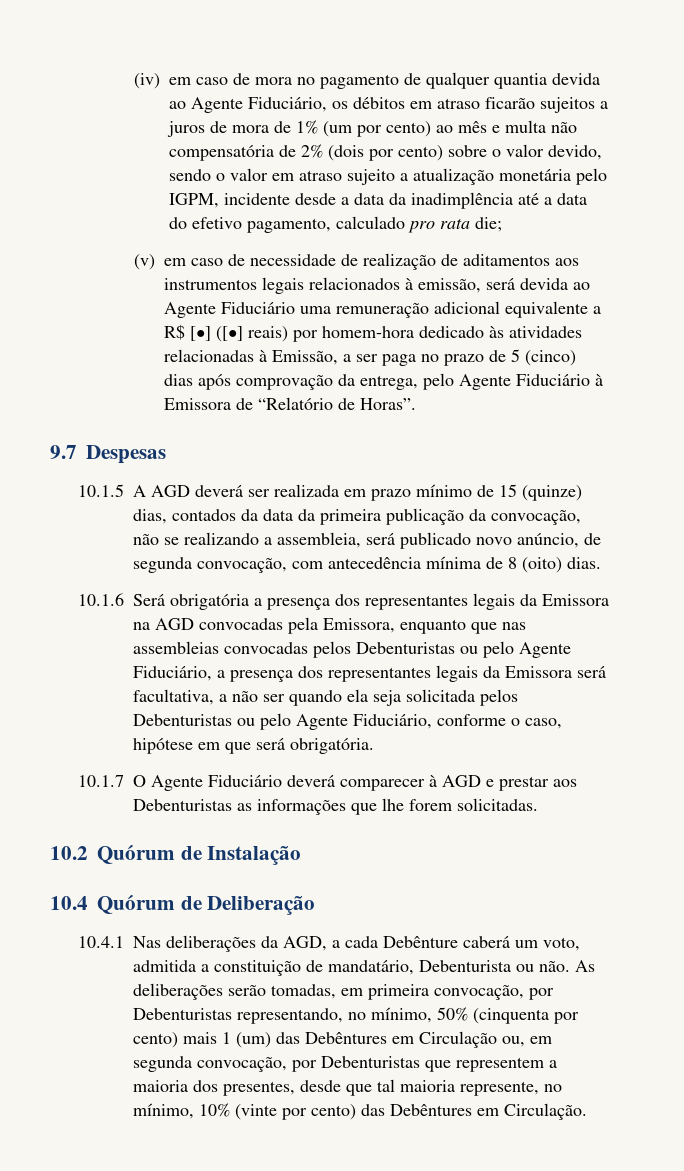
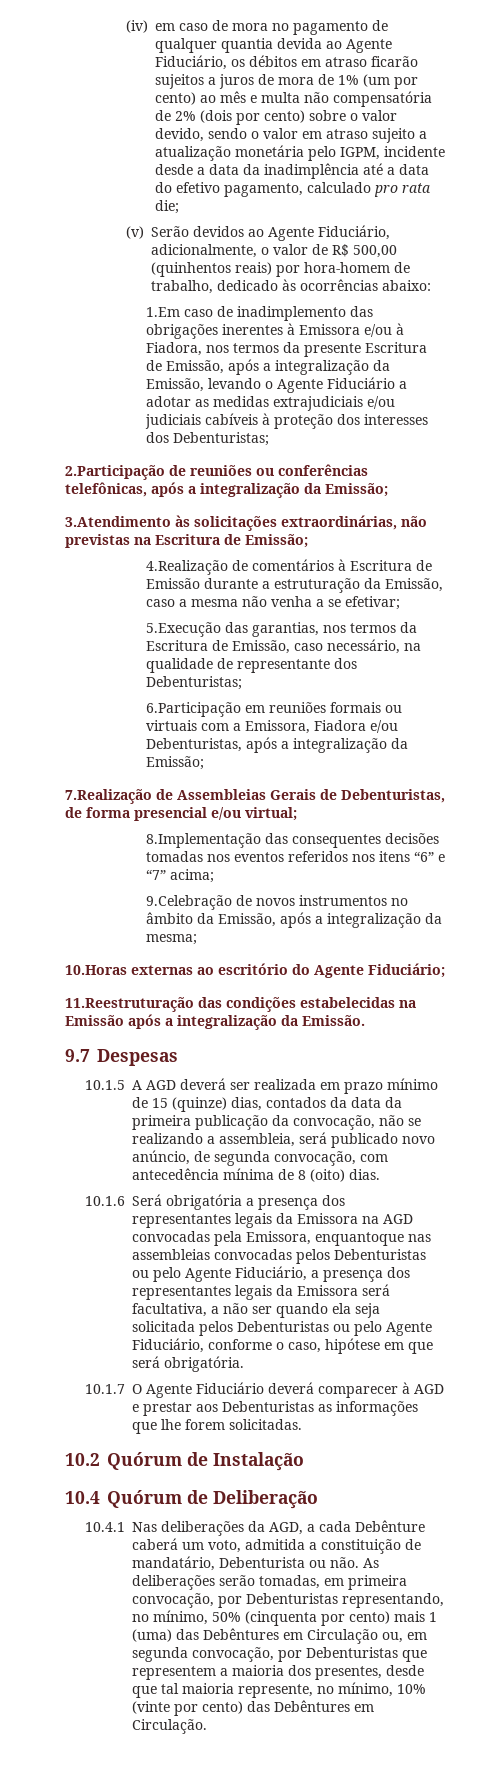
[163,253,579,270] [163,277,590,294] [163,301,601,318] [163,324,582,342] [163,349,576,366] [163,373,603,390] [163,397,416,410] em caso de necessidade de realização de aditamentos aos instrumentos legais relacionados à emissão, será devida ao Agente Fiduciário uma remuneração adicional equivalente a R$ [•] ([•] reais) por homem-hora dedicado às atividades relacionadas à Emissão, a ser paga no prazo de 5 (cinco) dias após comprovação da entrega, pelo Agente Fiduciário à Emissora de “Relatório de Horas”. -> [150,225,390,241] [150,244,397,258] [150,262,410,277] [150,279,431,294] [146,306,374,321] [146,323,405,339] [146,342,428,357] [146,359,391,375] [146,377,408,393] [146,396,396,411] [145,413,429,429] [146,432,270,446] [65,464,368,480] [65,482,388,498] [65,515,427,531] [65,534,308,548] [146,559,433,575] [146,578,444,593] [146,596,401,610] [146,622,418,637] [146,639,422,654] [146,658,358,673] [146,676,243,690] [146,702,403,717] [146,720,399,734] [146,737,409,753] [146,756,205,770] [65,789,445,804] [65,807,297,821] [146,833,440,848] [146,851,446,862] [146,869,215,883] [146,895,409,910] [146,912,443,928] [146,934,198,945] [65,963,445,978] [65,997,416,1012] [65,1014,365,1030] Serão devidos ao Agente Fiduciário, adicionalmente, o valor de R$ 500,00 (quinhentos reais) por hora-homem de trabalho, dedicado às ocorrências abaixo: // 1.Em caso de inadimplemento das obrigações inerentes à Emissora e/ou à Fiadora, nos termos da presente Escritura de Emissão, após a integralização da Emissão, levando o Agente Fiduciário a adotar as medidas extrajudiciais e/ou judiciais cabíveis à proteção dos interesses dos Debenturistas; // 2.Participação de reuniões ou conferências telefônicas, após a integralização da Emissão; // 3.Atendimento às solicitações extraordinárias, não previstas na Escritura de Emissão; // 4.Realização de comentários à Escritura de Emissão durante a estruturação da Emissão, caso a mesma não venha a se efetivar; // 5.Execução das garantias, nos termos da Escritura de Emissão, caso necessário, na qualidade de representante dos Debenturistas; // 6.Participação em reuniões formais ou virtuais com a Emissora, Fiadora e/ou Debenturistas, após a integralização da Emissão; // 7.Realização de Assembleias Gerais de Debenturistas, de forma presencial e/ou virtual; // 8.Implementação das consequentes decisões tomadas nos eventos referidos nos itens “6” e “7” acima; // 9.Celebração de novos instrumentos no âmbito da Emissão, após a integralização da mesma; // 10.Horas externas ao escritório do Agente Fiduciário; // 11.Reestruturação das condições estabelecidas na Emissão após a integralização da Emissão.
[399,619,497,634] enquanto que -> [315,1232,405,1246] enquantoque
[235,1032,271,1048] (um) -> [132,1629,173,1642] (uma)

